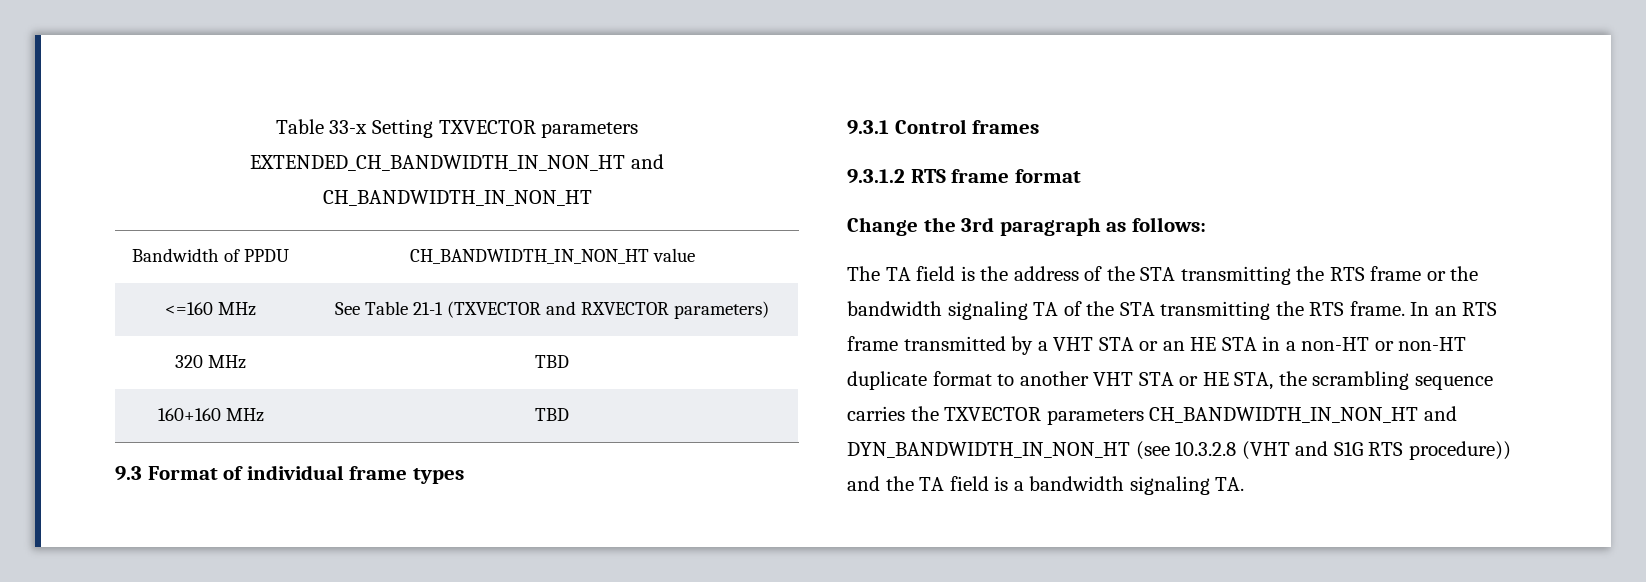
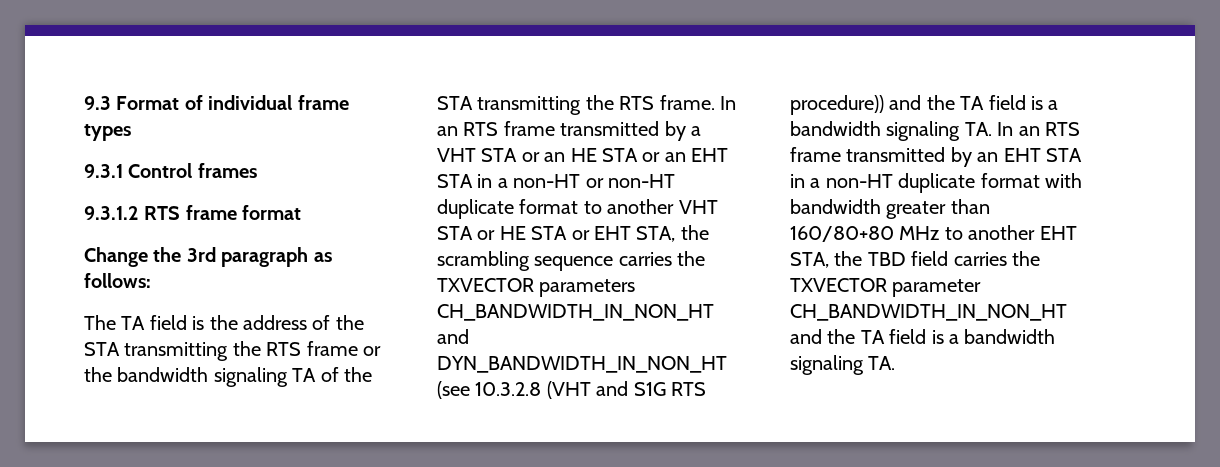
[275,119,639,138] [250,154,664,171] [322,190,592,206] [132,248,289,262] [409,248,695,264] [165,302,256,316] [335,301,769,319] [175,355,246,369] [535,355,569,368] [157,408,264,422] [535,408,569,421] Table 33-x Setting TXVECTOR parameters EXTENDED_CH_BANDWIDTH_IN_NON_HT and CH_BANDWIDTH_IN_NON_HT // Bandwidth of PPDU | CH_BANDWIDTH_IN_NON_HT value // <=160 MHz | See Table 21-1 (TXVECTOR and RXVECTOR parameters) // 320 MHz | TBD // 160+160 MHz | TBD // -> (84, 103) none
(1257, 344) none -> [642,148,729,162] [437,174,473,188] or an EHT STA
(1229, 379) none -> [531,226,631,240] STA or EHT
(1245, 484) none -> [997,122,1080,136] [790,147,1082,167] [790,173,1082,193] [790,199,990,219] [790,225,1077,242] [790,251,1040,268] [790,278,982,297] [790,304,1067,321] [790,329,1056,344] [790,355,896,375] In an RTS frame transmitted by an EHT STA in a non-HT duplicate format with bandwidth greater than 160/80+80 MHz to another EHT STA, the TBD field carries the TXVECTOR parameter CH_BANDWIDTH_IN_NON_HT and the TA field is a bandwidth signaling TA.

